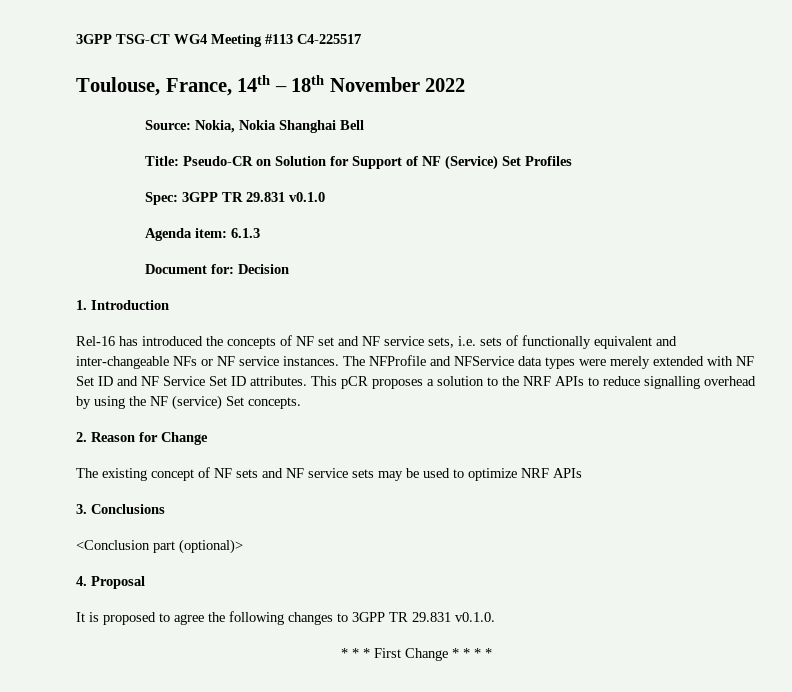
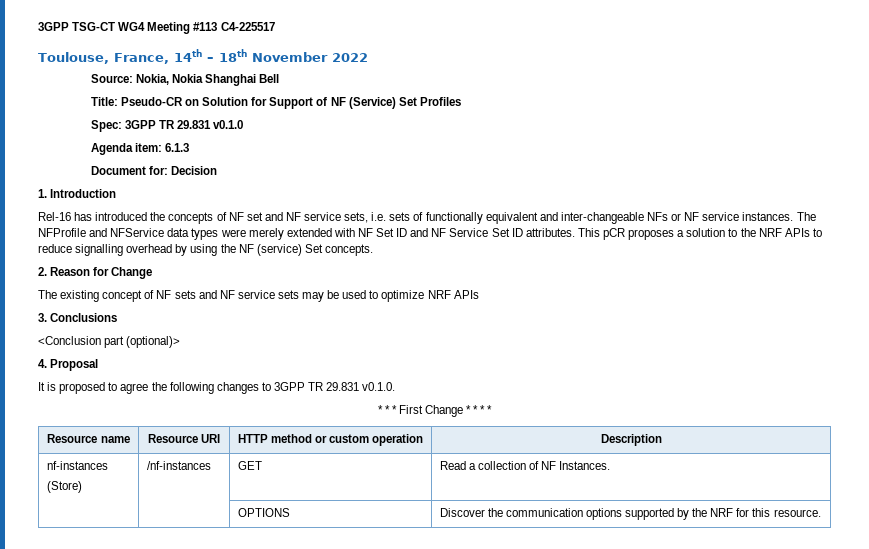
(492, 653) none -> [47,434,130,443] [147,434,221,443] [237,434,424,446] [600,434,662,446] [46,461,108,470] [46,481,82,493] [146,461,211,470] [237,461,262,470] [439,461,611,470] [237,508,290,517] [439,508,821,520] // Resource name | Resource URI | HTTP method or custom operation | Description // nf-instances // (Store) | /nf-instances | GET | Read a collection of NF Instances. // | | OPTIONS | Discover the communication options supported by the NRF for this resource.

